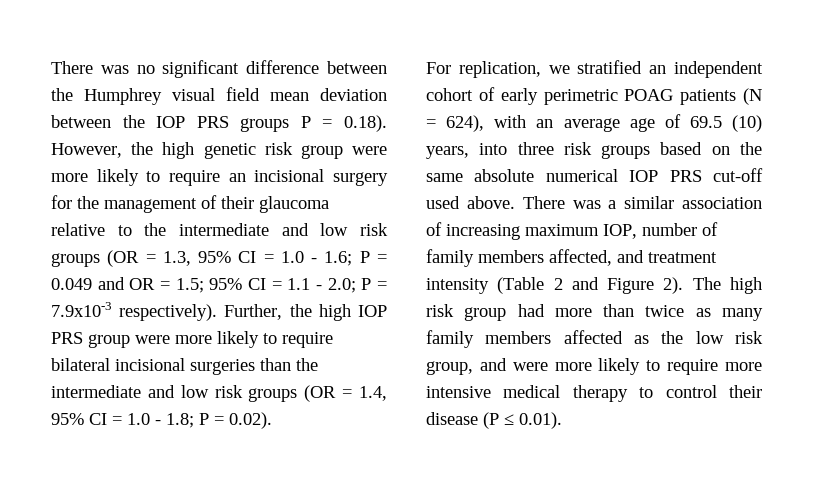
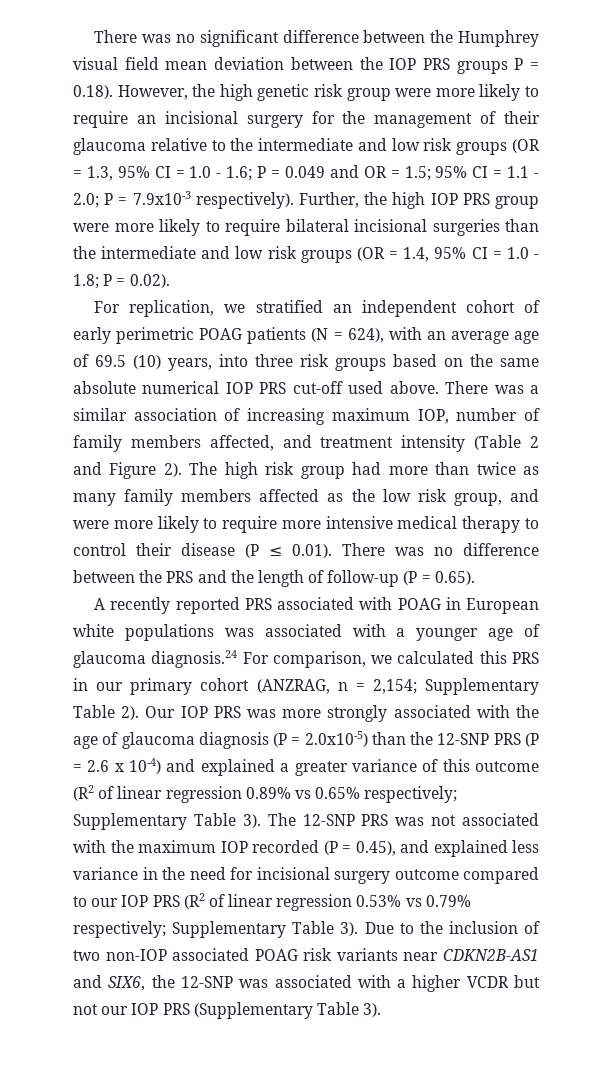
(562, 420) none -> [342,543,539,556] [73,570,475,587] [94,597,539,614] [73,624,540,641] [73,650,539,668] [73,678,539,695] [73,705,539,722] [73,731,539,749] [73,758,539,776] [73,785,458,803] [73,813,539,830] [73,840,539,857] [73,867,539,884] [73,893,471,911] [73,921,540,938] [73,948,539,961] [73,975,540,992] [73,1002,382,1019] There was no difference between the PRS and the length of follow-up (P = 0.65). // A recently reported PRS associated with POAG in European white populations was associated with a younger age of glaucoma diagnosis.24 For comparison, we calculated this PRS in our primary cohort (ANZRAG, n = 2,154; Supplementary Table 2). Our IOP PRS was more strongly associated with the age of glaucoma diagnosis (P = 2.0x10-5) than the 12-SNP PRS (P = 2.6 x 10-4) and explained a greater variance of this outcome (R2 of linear regression 0.89% vs 0.65% respectively; Supplementary Table 3). The 12-SNP PRS was not associated with the maximum IOP recorded (P = 0.45), and explained less variance in the need for incisional surgery outcome compared to our IOP PRS (R2 of linear regression 0.53% vs 0.79% respectively; Supplementary Table 3). Due to the inclusion of two non-IOP associated POAG risk variants near CDKN2B-AS1 and SIX6, the 12-SNP was associated with a higher VCDR but not our IOP PRS (Supplementary Table 3).

